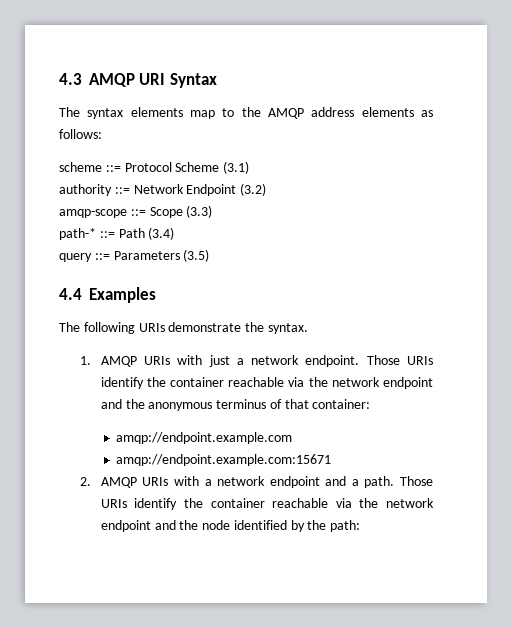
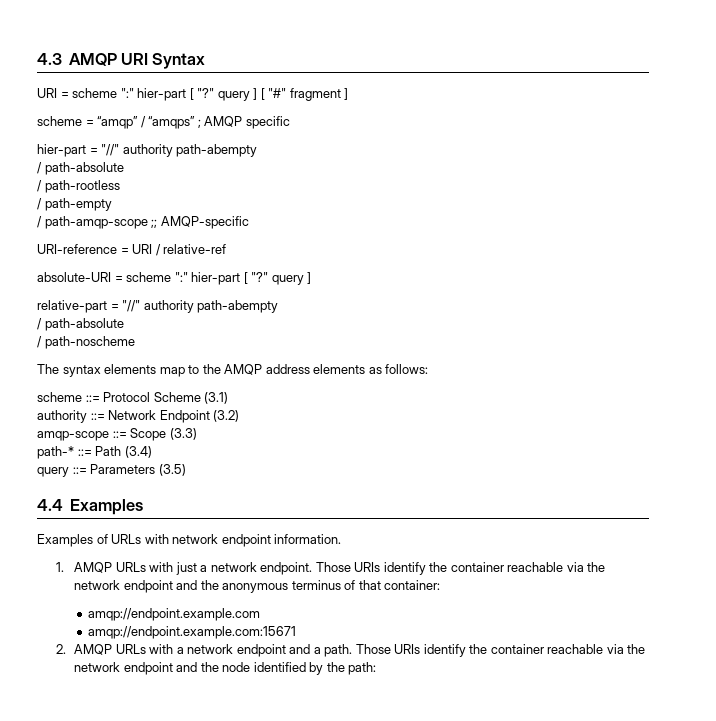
(217, 80) none -> [37,88,349,101] [37,116,290,129] [37,144,258,157] [37,162,124,175] [37,180,120,193] [37,198,112,211] [37,216,249,229] [37,244,227,256] [37,272,312,285] [37,300,279,313] [37,318,124,331] [37,336,135,349] // URI = scheme ":" hier-part [ "?" query ] [ "#" fragment ] // scheme = “amqp” / “amqps” ; AMQP specific // hier-part = "//" authority path-abempty // / path-absolute // / path-rootless // / path-empty // / path-amqp-scope ;; AMQP-specific // URI-reference = URI / relative-ref // absolute-URI = scheme ":" hier-part [ "?" query ] // relative-part = "//" authority path-abempty // / path-absolute // / path-noscheme
[59,322,308,334] The following URIs demonstrate the syntax. -> [37,534,342,547] Examples of URLs with network endpoint information.
[144,356,171,365] URIs -> [115,562,146,572] URLs
[142,477,169,486] URIs -> [115,644,146,654] URLs

